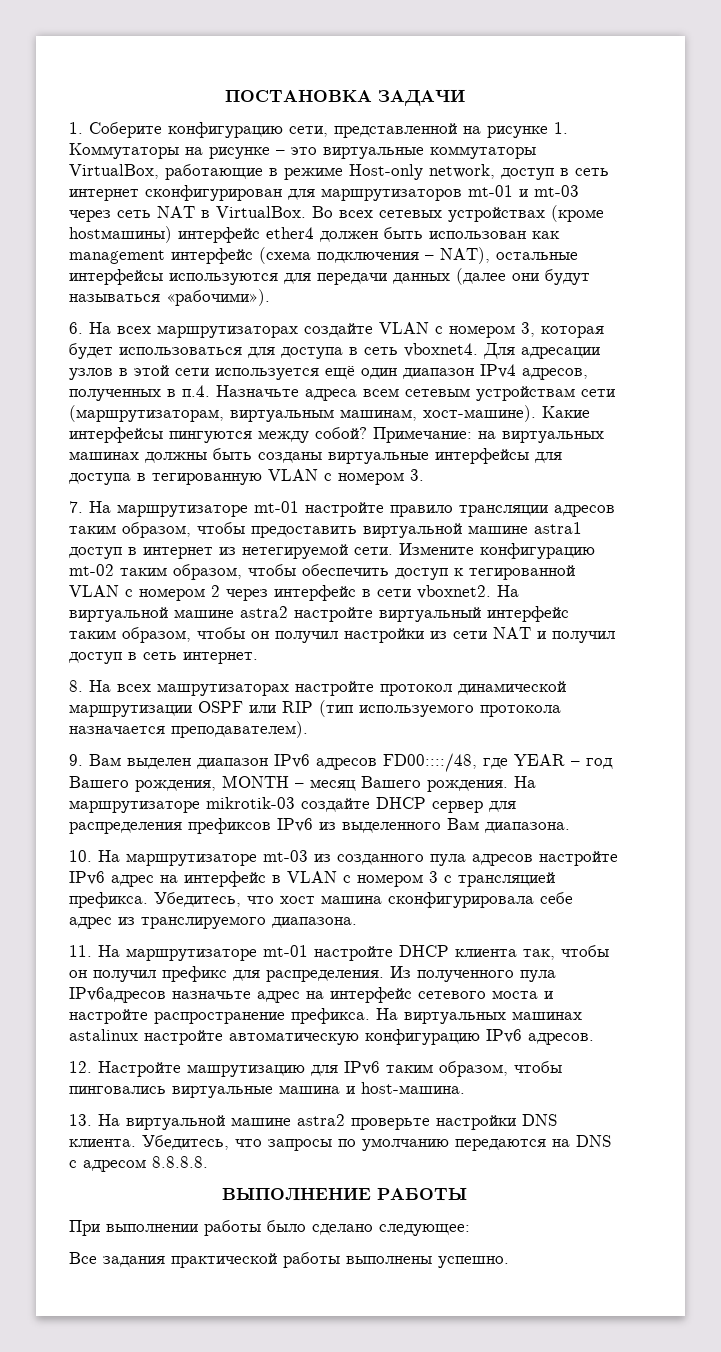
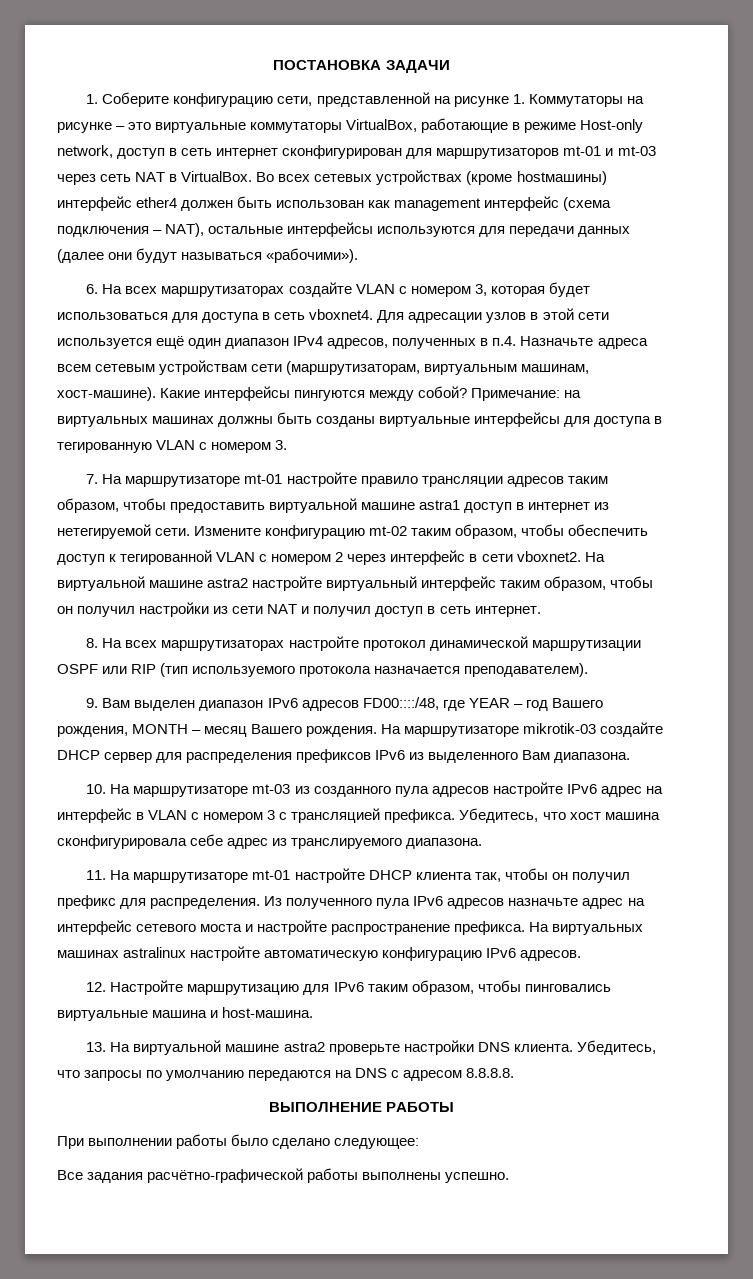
[157,683,289,696] машрутизаторах -> [161,640,285,651] маршрутизаторах
[69,987,166,1003] IPv6адресов -> [413,896,505,909] IPv6 адресов
[69,1029,138,1041] astalinux -> [123,947,187,958] astralinux
[187,1064,305,1077] машрутизацию -> [187,984,300,995] маршрутизацию
[171,1253,277,1268] практической -> [147,1168,304,1183] расчётно-графической

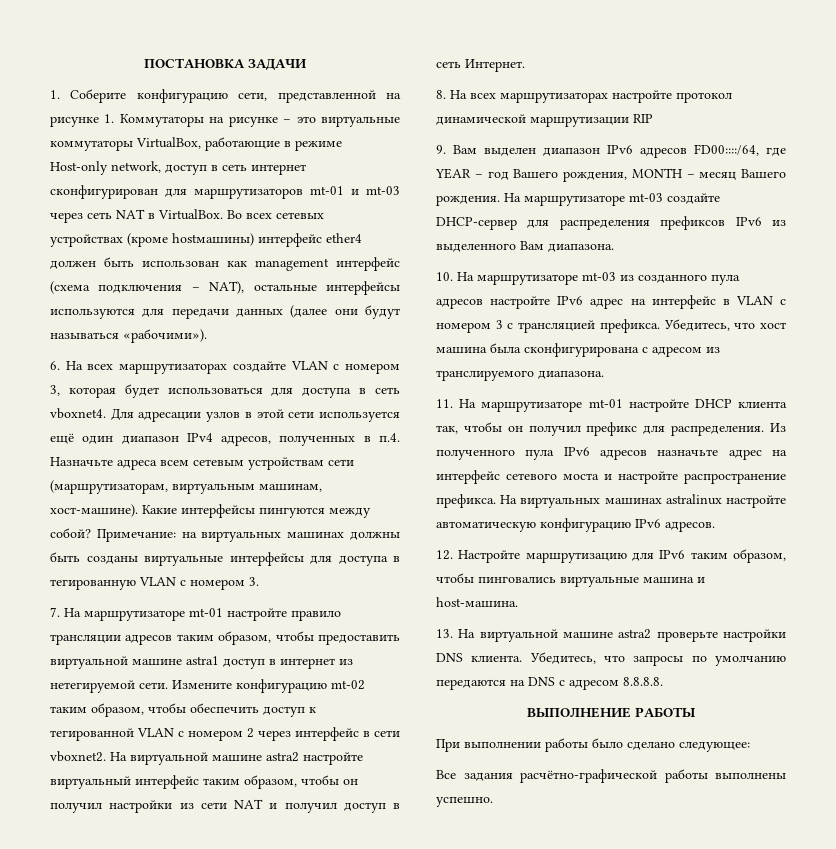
[474,606,541,617] интернет. -> [465,59,525,72] Интернет.
[57,664,128,674] OSPF или -> (629, 121) none
[160,663,589,677] (тип используемого протокола назначается преподавателем). -> (653, 118) none
[362,697,439,710] FD00::::/48, -> [694,144,759,156] FD00::::/64,
[523,722,664,737] [57,750,153,763] mikrotik-03 создайте DHCP сервер -> [629,193,720,204] [436,217,517,230] mt-03 создайте DHCP-сервер
[57,834,269,849] сконфигурировала себе адрес -> [490,343,702,357] была сконфигурирована с адресом

